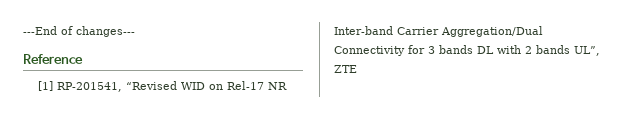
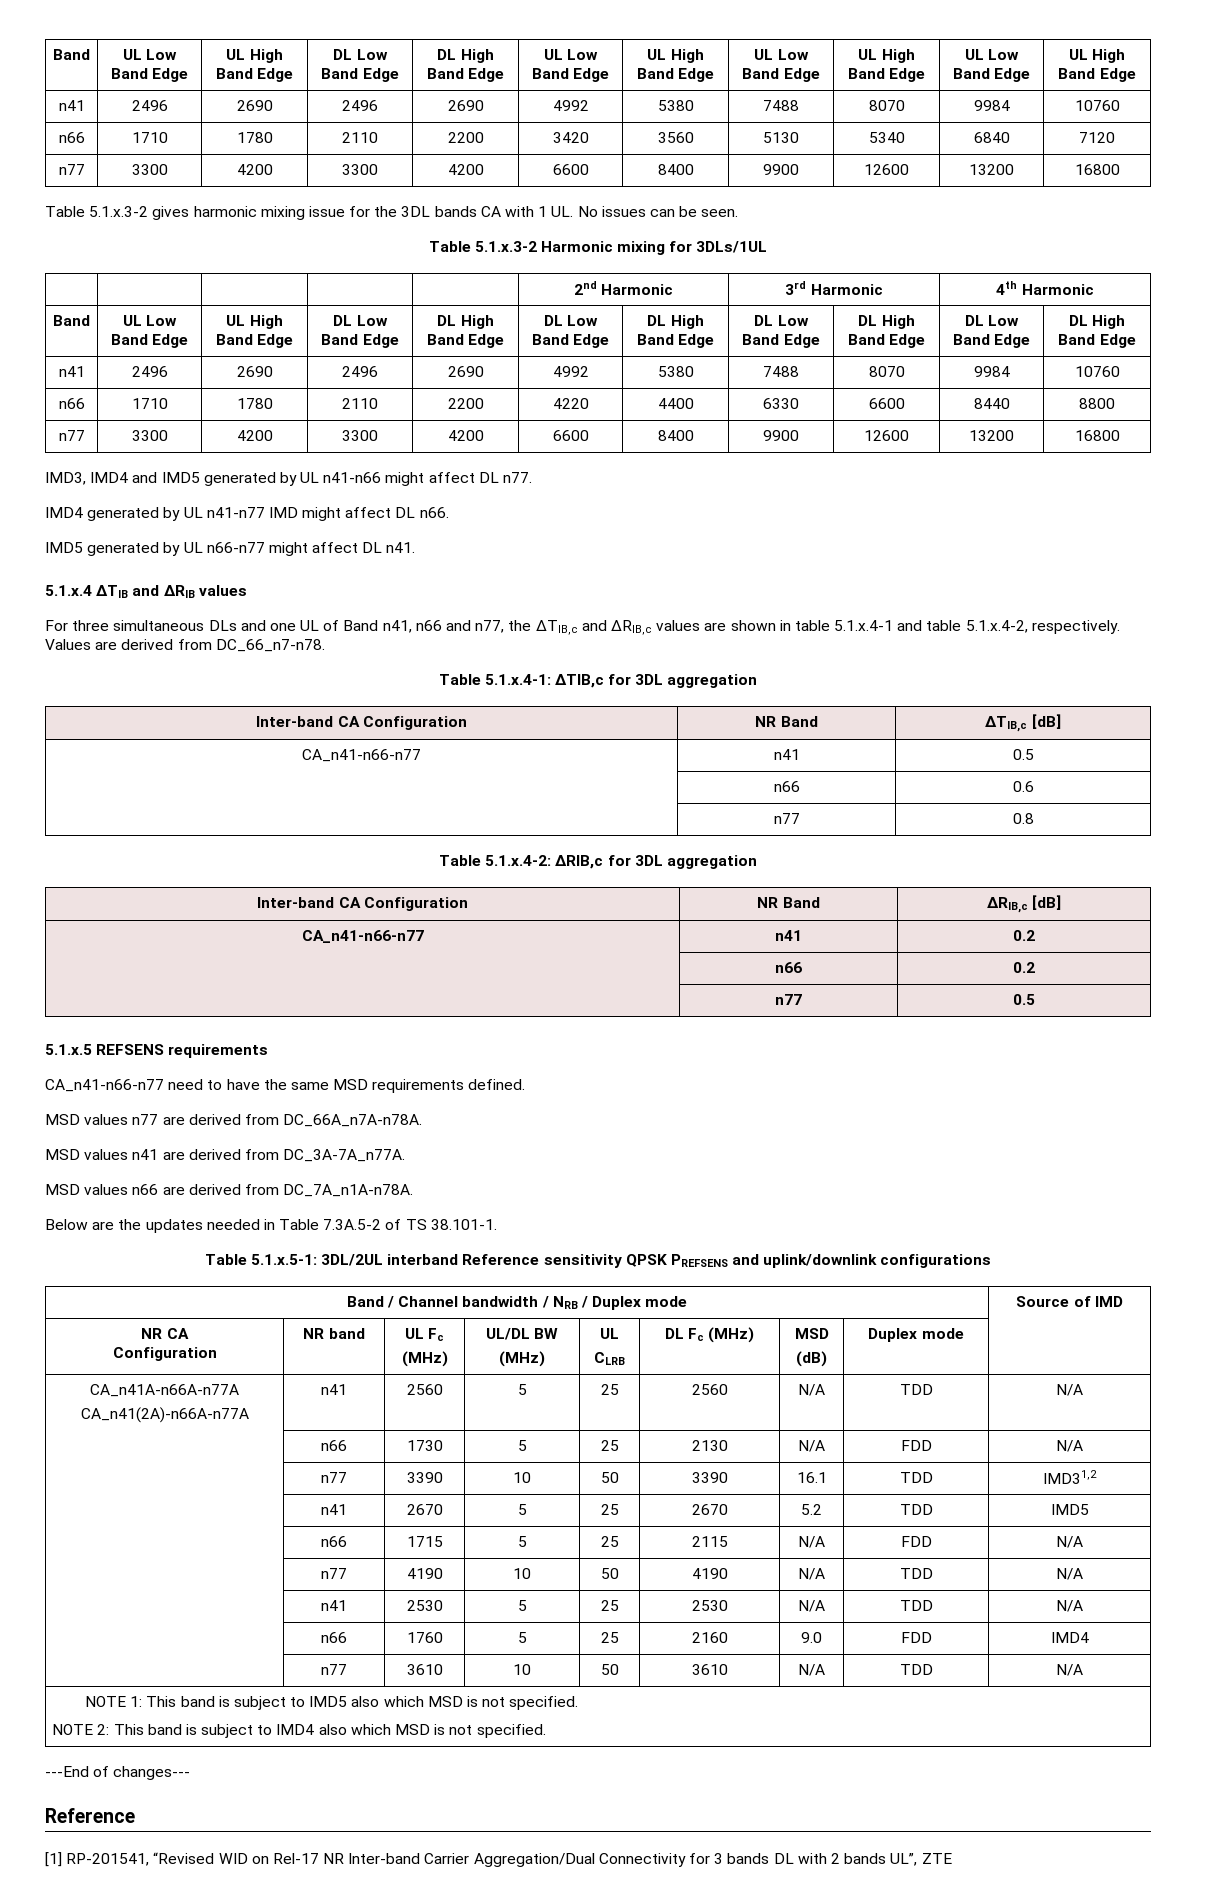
(23, 30) none -> [53,49,90,60] [122,49,178,60] [110,68,189,82] [226,49,283,63] [215,68,294,82] [333,49,388,60] [321,68,399,82] [437,49,494,63] [426,68,505,82] [543,49,599,60] [531,68,610,82] [647,49,704,63] [636,68,715,82] [754,49,809,60] [742,68,820,82] [858,49,915,63] [847,68,926,82] [964,49,1020,60] [952,68,1031,82] [1068,49,1126,63] [1058,68,1136,82] [58,100,85,111] [131,100,168,111] [236,100,273,111] [342,100,378,111] [447,100,484,111] [552,100,589,111] [657,100,694,111] [763,100,799,111] [868,100,905,111] [973,100,1010,111] [1074,100,1120,111] [58,132,85,143] [131,132,168,143] [236,132,273,143] [342,132,378,143] [447,132,484,143] [552,132,589,143] [657,132,694,143] [763,132,799,143] [868,132,905,143] [973,132,1010,143] [1079,132,1115,143] [58,164,85,175] [131,164,168,175] [236,164,273,175] [342,164,378,175] [447,164,484,175] [552,164,589,175] [657,164,694,175] [763,164,799,175] [864,164,909,175] [969,164,1014,175] [1074,164,1120,175] [45,206,739,220] [428,241,768,255] [573,281,674,295] [785,281,883,295] [996,281,1094,295] [53,315,90,326] [122,315,178,326] [110,334,189,348] [226,315,283,329] [215,334,294,348] [333,315,388,326] [321,334,399,348] [437,315,494,329] [426,334,505,348] [543,315,599,326] [531,334,610,348] [647,315,704,329] [636,334,715,348] [754,315,809,326] [742,334,820,348] [858,315,915,329] [847,334,926,348] [964,315,1020,326] [952,334,1031,348] [1068,315,1126,329] [1058,334,1136,348] [58,366,85,377] [131,366,168,377] [236,366,273,377] [342,366,378,377] [447,366,484,377] [552,366,589,377] [657,366,694,377] [763,366,799,377] [868,366,905,377] [973,366,1010,377] [1074,366,1120,377] [58,398,85,409] [131,398,168,409] [236,398,273,409] [342,398,378,409] [447,398,484,409] [552,398,589,409] [657,398,694,409] [763,398,799,409] [868,398,905,409] [973,398,1010,409] [1079,398,1115,409] [58,430,85,441] [131,430,168,441] [236,430,273,441] [342,430,378,441] [447,430,484,441] [552,430,589,441] [657,430,694,441] [763,430,799,441] [864,430,909,441] [969,430,1014,441] [1074,430,1120,441] [45,472,533,486] [45,507,449,521] [45,542,416,556] [45,585,247,598] [45,620,1120,635] [45,639,325,652] [438,674,758,688] [256,716,467,730] [755,716,818,727] [985,714,1061,732] [302,749,421,762] [773,749,800,760] [1012,749,1034,760] [773,781,800,792] [1012,781,1034,792] [773,813,800,824] [1012,813,1034,824] [439,855,757,869] [257,897,468,911] [757,897,820,908] [986,895,1062,913] [301,930,424,943] [775,930,802,941] [1013,930,1035,941] [775,962,802,973] [1013,962,1035,973] [775,994,802,1005] [1013,994,1035,1005] [45,1044,269,1058] [45,1079,526,1093] [45,1114,423,1127] [45,1149,406,1162] [45,1184,414,1197] [45,1219,497,1233] [204,1254,992,1268] [346,1296,688,1310] [1016,1296,1123,1307] [141,1328,189,1339] [112,1347,217,1361] [303,1328,365,1339] [404,1328,445,1341] [401,1351,448,1367] [485,1328,559,1340] [499,1351,545,1367] [600,1328,619,1339] [594,1352,625,1365] [664,1327,755,1343] [794,1328,829,1339] [796,1351,827,1367] [868,1328,964,1342] [90,1384,239,1397] [80,1407,249,1423] [321,1384,347,1395] [406,1384,443,1395] [517,1384,527,1395] [600,1384,619,1395] [691,1384,728,1395] [798,1384,825,1396] [899,1384,933,1395] [1056,1384,1083,1396] [321,1440,347,1451] [406,1440,443,1451] [517,1440,527,1451] [600,1440,619,1451] [691,1440,728,1451] [798,1440,825,1452] [900,1440,932,1451] [1056,1440,1083,1452] [321,1472,347,1483] [406,1472,443,1483] [513,1472,531,1483] [600,1472,619,1483] [691,1472,728,1483] [796,1472,827,1483] [899,1472,933,1483] [1043,1470,1097,1484] [321,1504,347,1515] [406,1504,443,1515] [517,1504,527,1515] [600,1504,619,1515] [691,1504,728,1515] [801,1504,822,1515] [899,1504,933,1515] [1050,1504,1089,1515] [321,1536,347,1547] [406,1536,443,1547] [517,1536,527,1547] [600,1536,619,1547] [691,1536,728,1547] [798,1536,825,1548] [900,1536,932,1547] [1056,1536,1083,1548] [321,1568,347,1579] [406,1568,443,1579] [513,1568,531,1579] [600,1568,619,1579] [691,1568,728,1579] [798,1568,825,1580] [899,1568,933,1579] [1056,1568,1083,1580] [321,1600,347,1611] [406,1600,443,1611] [517,1600,527,1611] [600,1600,619,1611] [691,1600,728,1611] [798,1600,825,1612] [899,1600,933,1611] [1056,1600,1083,1612] [321,1632,347,1643] [406,1632,443,1643] [517,1632,527,1643] [600,1632,619,1643] [691,1632,728,1643] [801,1632,822,1643] [900,1632,932,1643] [1050,1632,1089,1643] [321,1664,347,1675] [406,1664,443,1675] [513,1664,531,1675] [600,1664,619,1675] [691,1664,728,1675] [798,1664,825,1676] [899,1664,933,1675] [1056,1664,1083,1676] [85,1696,579,1710] [52,1724,546,1738] Band | UL Low Band Edge | UL High Band Edge | DL Low Band Edge | DL High Band Edge | UL Low Band Edge | UL High Band Edge | UL Low Band Edge | UL High Band Edge | UL Low Band Edge | UL High Band Edge // n41 | 2496 | 2690 | 2496 | 2690 | 4992 | 5380 | 7488 | 8070 | 9984 | 10760 // n66 | 1710 | 1780 | 2110 | 2200 | 3420 | 3560 | 5130 | 5340 | 6840 | 7120 // n77 | 3300 | 4200 | 3300 | 4200 | 6600 | 8400 | 9900 | 12600 | 13200 | 16800 // Table 5.1.x.3-2 gives harmonic mixing issue for the 3DL bands CA with 1 UL. No issues can be seen. // Table 5.1.x.3-2 Harmonic mixing for 3DLs/1UL // | | | | | 2nd Harmonic | 3rd Harmonic | 4th Harmonic // Band | UL Low Band Edge | UL High Band Edge | DL Low Band Edge | DL High Band Edge | DL Low Band Edge | DL High Band Edge | DL Low Band Edge | DL High Band Edge | DL Low Band Edge | DL High Band Edge // n41 | 2496 | 2690 | 2496 | 2690 | 4992 | 5380 | 7488 | 8070 | 9984 | 10760 // n66 | 1710 | 1780 | 2110 | 2200 | 4220 | 4400 | 6330 | 6600 | 8440 | 8800 // n77 | 3300 | 4200 | 3300 | 4200 | 6600 | 8400 | 9900 | 12600 | 13200 | 16800 // IMD3, IMD4 and IMD5 generated by UL n41-n66 might affect DL n77. // IMD4 generated by UL n41-n77 IMD might affect DL n66. // IMD5 generated by UL n66-n77 might affect DL n41. // 5.1.x.4 ∆TIB and ∆RIB values // For three simultaneous DLs and one UL of Band n41, n66 and n77, the ΔTIB,c and ΔRIB,c values are shown in table 5.1.x.4-1 and table 5.1.x.4-2, respectively. Values are derived from DC_66_n7-n78. // Table 5.1.x.4-1: ΔTIB,c for 3DL aggregation // Inter-band CA Configuration | NR Band | ΔTIB,c [dB] // CA_n41-n66-n77 | n41 | 0.5 // | n66 | 0.6 // | n77 | 0.8 // Table 5.1.x.4-2: ΔRIB,c for 3DL aggregation // Inter-band CA Configuration | NR Band | ΔRIB,c [dB] // CA_n41-n66-n77 | n41 | 0.2 // | n66 | 0.2 // | n77 | 0.5 // 5.1.x.5 REFSENS requirements // CA_n41-n66-n77 need to have the same MSD requirements defined. // MSD values n77 are derived from DC_66A_n7A-n78A. // MSD values n41 are derived from DC_3A-7A_n77A. // MSD values n66 are derived from DC_7A_n1A-n78A. // Below are the updates needed in Table 7.3A.5-2 of TS 38.101-1. // Table 5.1.x.5-1: 3DL/2UL interband Reference sensitivity QPSK PREFSENS and uplink/downlink configurations // Band / Channel bandwidth / NRB / Duplex mode | Source of IMD // NR CA // Configuration | NR band | UL Fc // (MHz) | UL/DL BW // (MHz) | UL // CLRB | DL Fc (MHz) | MSD // (dB) | Duplex mode | // CA_n41A-n66A-n77A // CA_n41(2A)-n66A-n77A | n41 | 2560 | 5 | 25 | 2560 | N/A | TDD | N/A // | n66 | 1730 | 5 | 25 | 2130 | N/A | FDD | N/A // | n77 | 3390 | 10 | 50 | 3390 | 16.1 | TDD | IMD31,2 // | n41 | 2670 | 5 | 25 | 2670 | 5.2 | TDD | IMD5 // | n66 | 1715 | 5 | 25 | 2115 | N/A | FDD | N/A // | n77 | 4190 | 10 | 50 | 4190 | N/A | TDD | N/A // | n41 | 2530 | 5 | 25 | 2530 | N/A | TDD | N/A // | n66 | 1760 | 5 | 25 | 2160 | 9.0 | FDD | IMD4 // | n77 | 3610 | 10 | 50 | 3610 | N/A | TDD | N/A // NOTE 1: This band is subject to IMD5 also which MSD is not specified. // NOTE 2: This band is subject to IMD4 also which MSD is not specified. //

